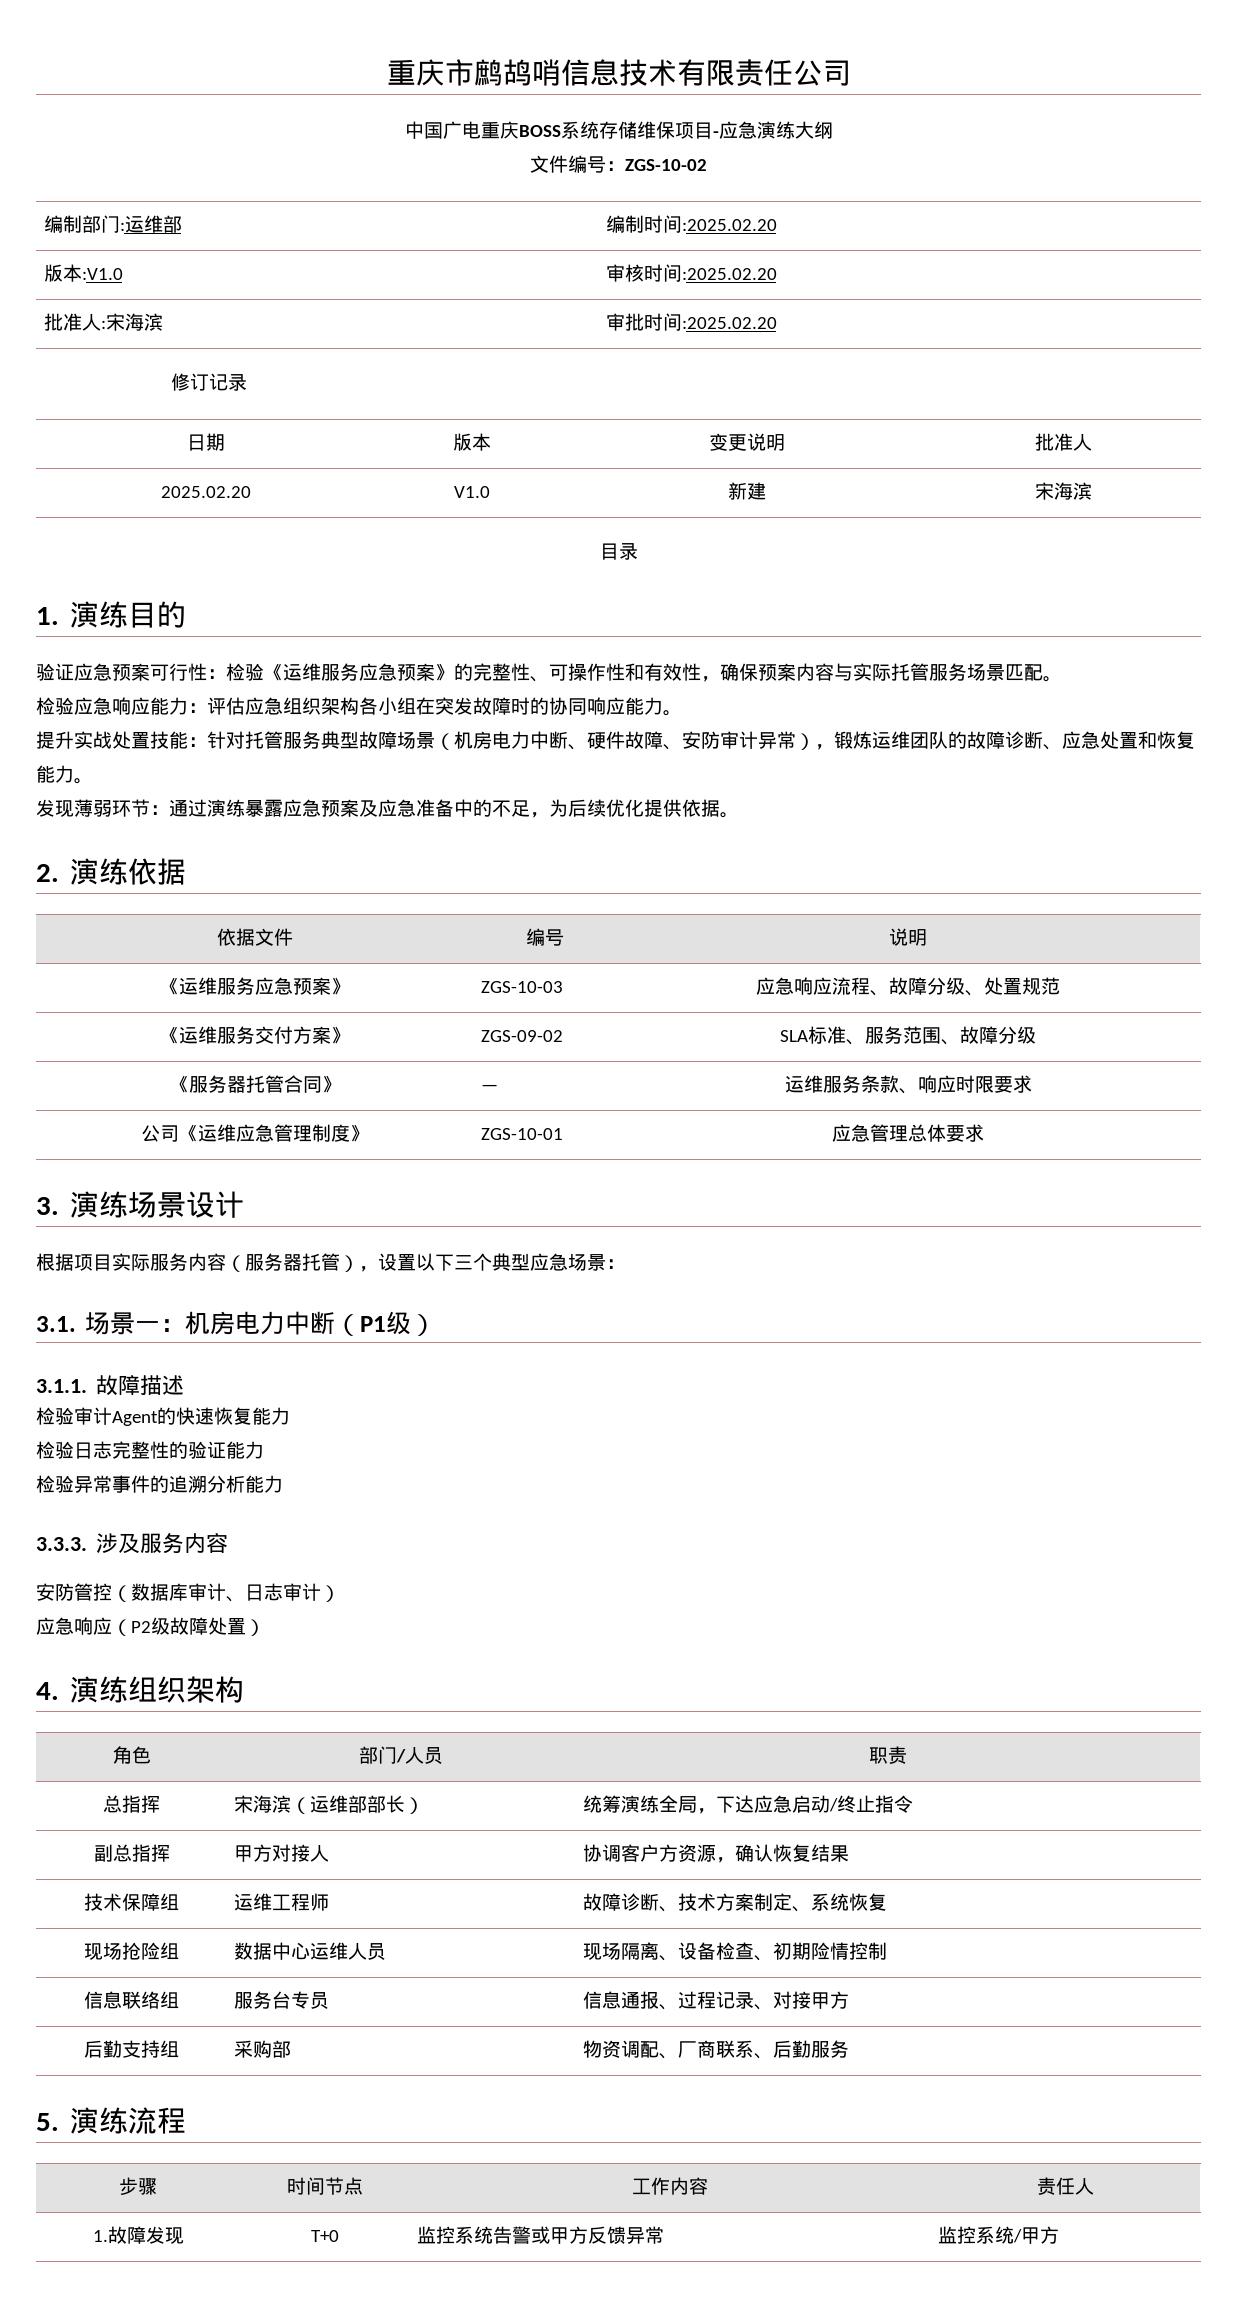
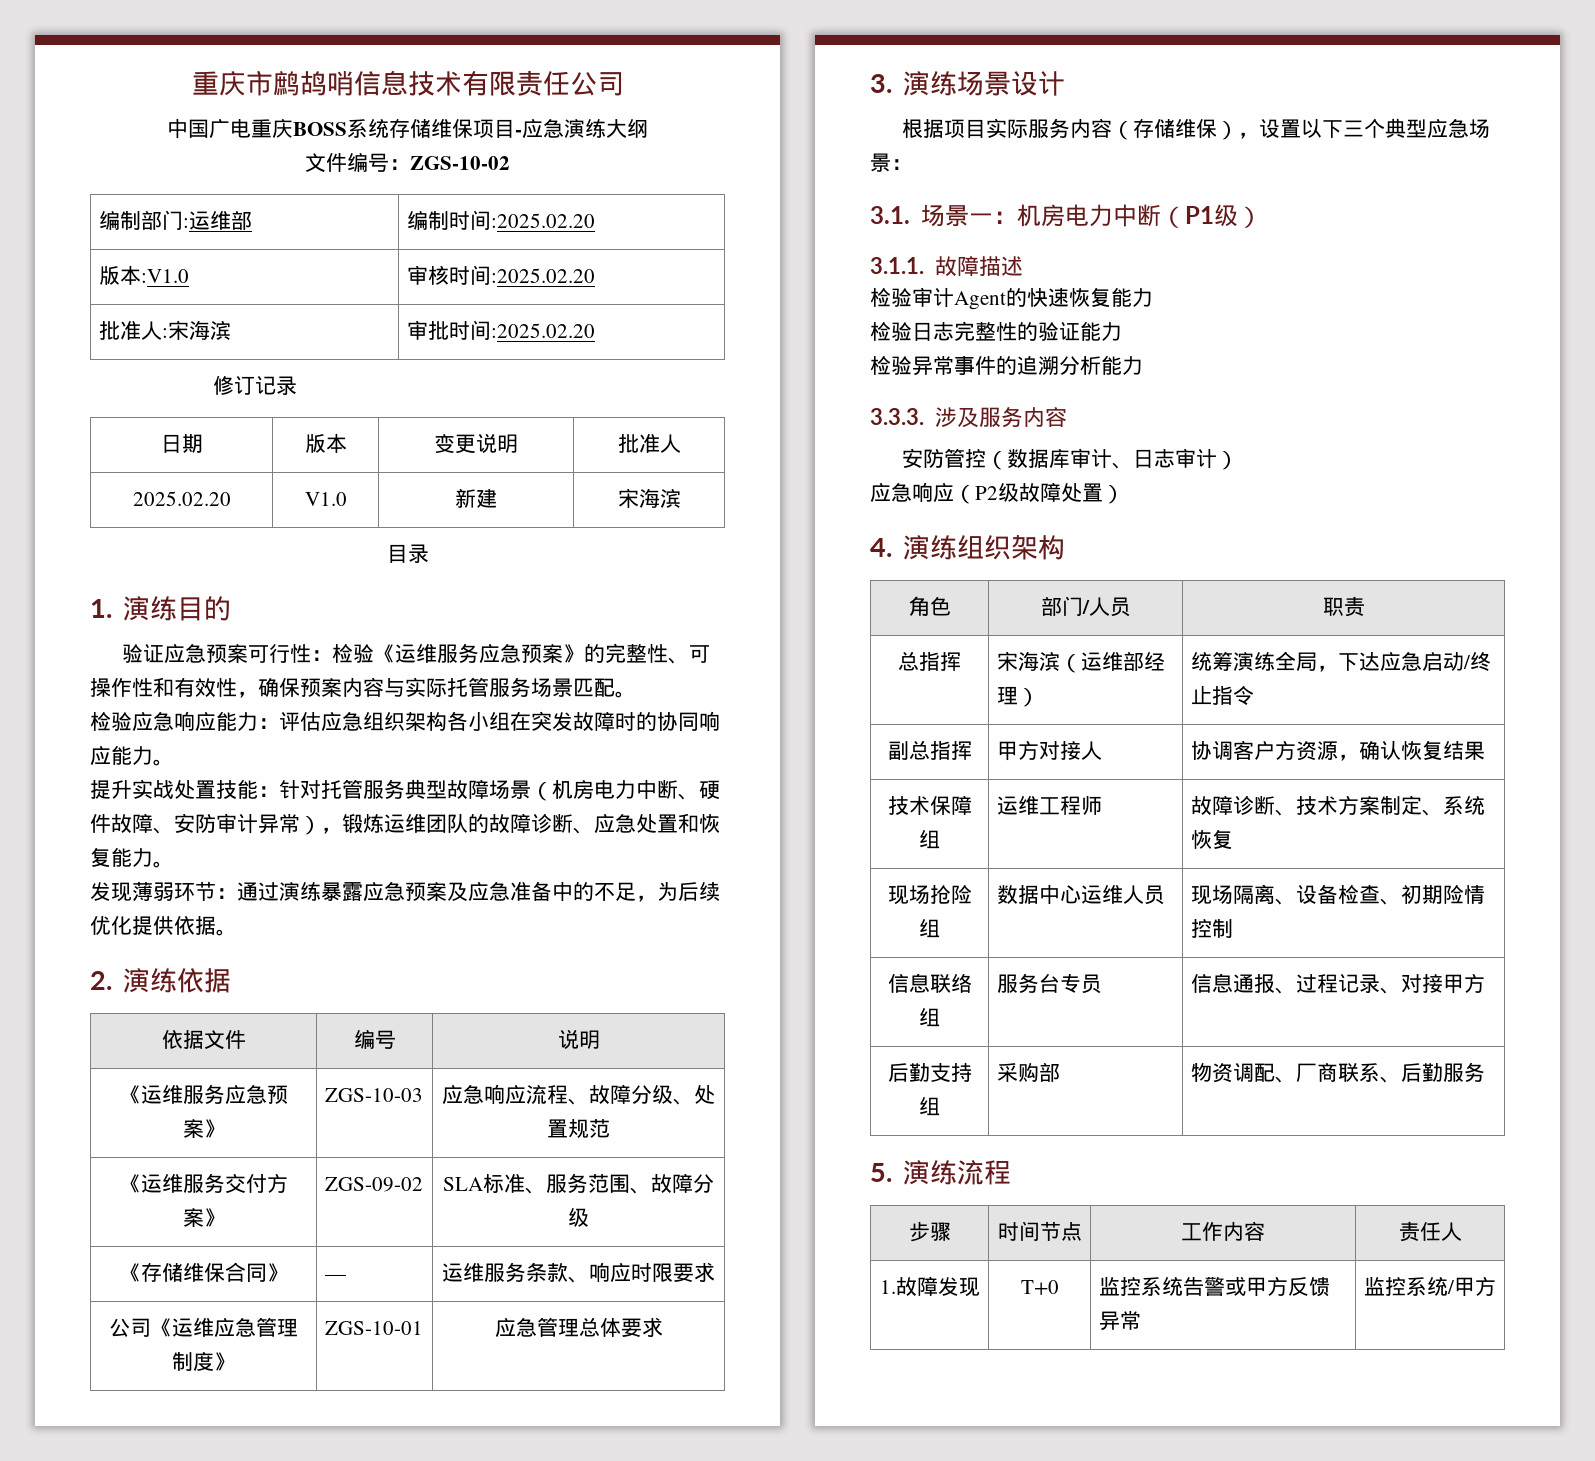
[188,1075,284,1093] 服务器托管 -> [140,1262,225,1282] 存储维保
[245,1253,340,1271] 服务器托管 -> [1133,118,1218,138] 存储维保
[366,1795,405,1813] 部长 -> [1143,652,1165,671] [996,686,1018,705] 经理

